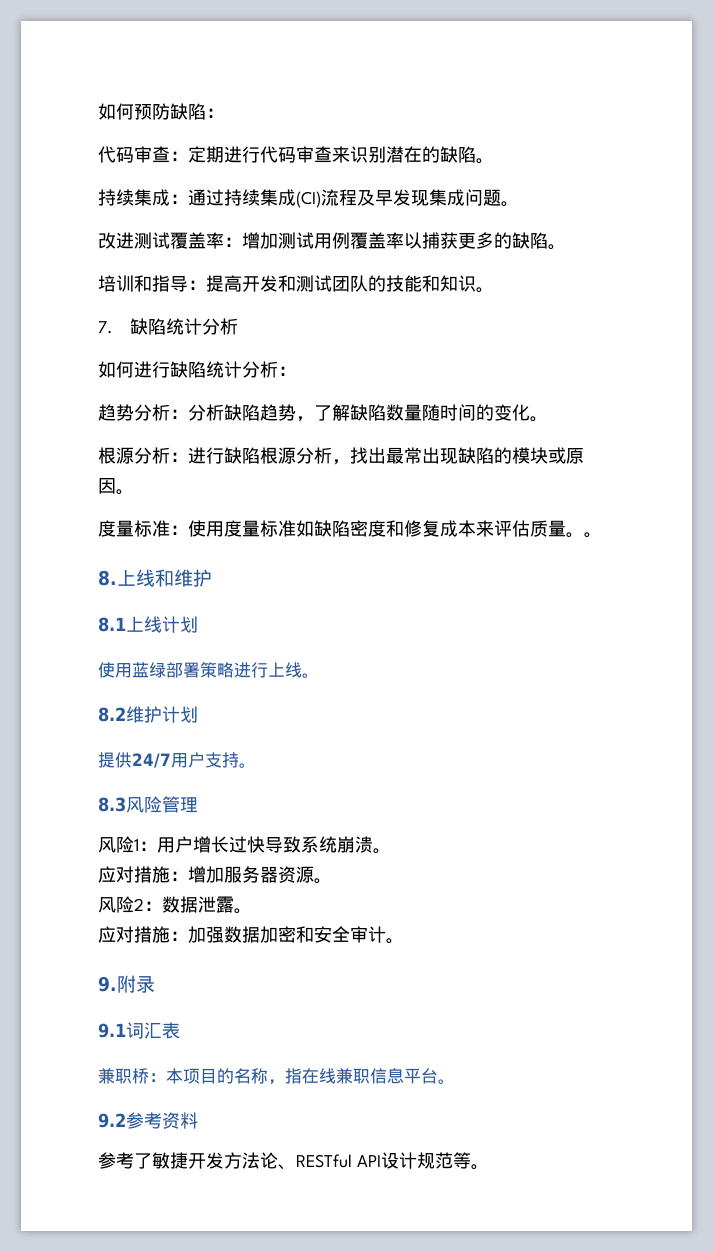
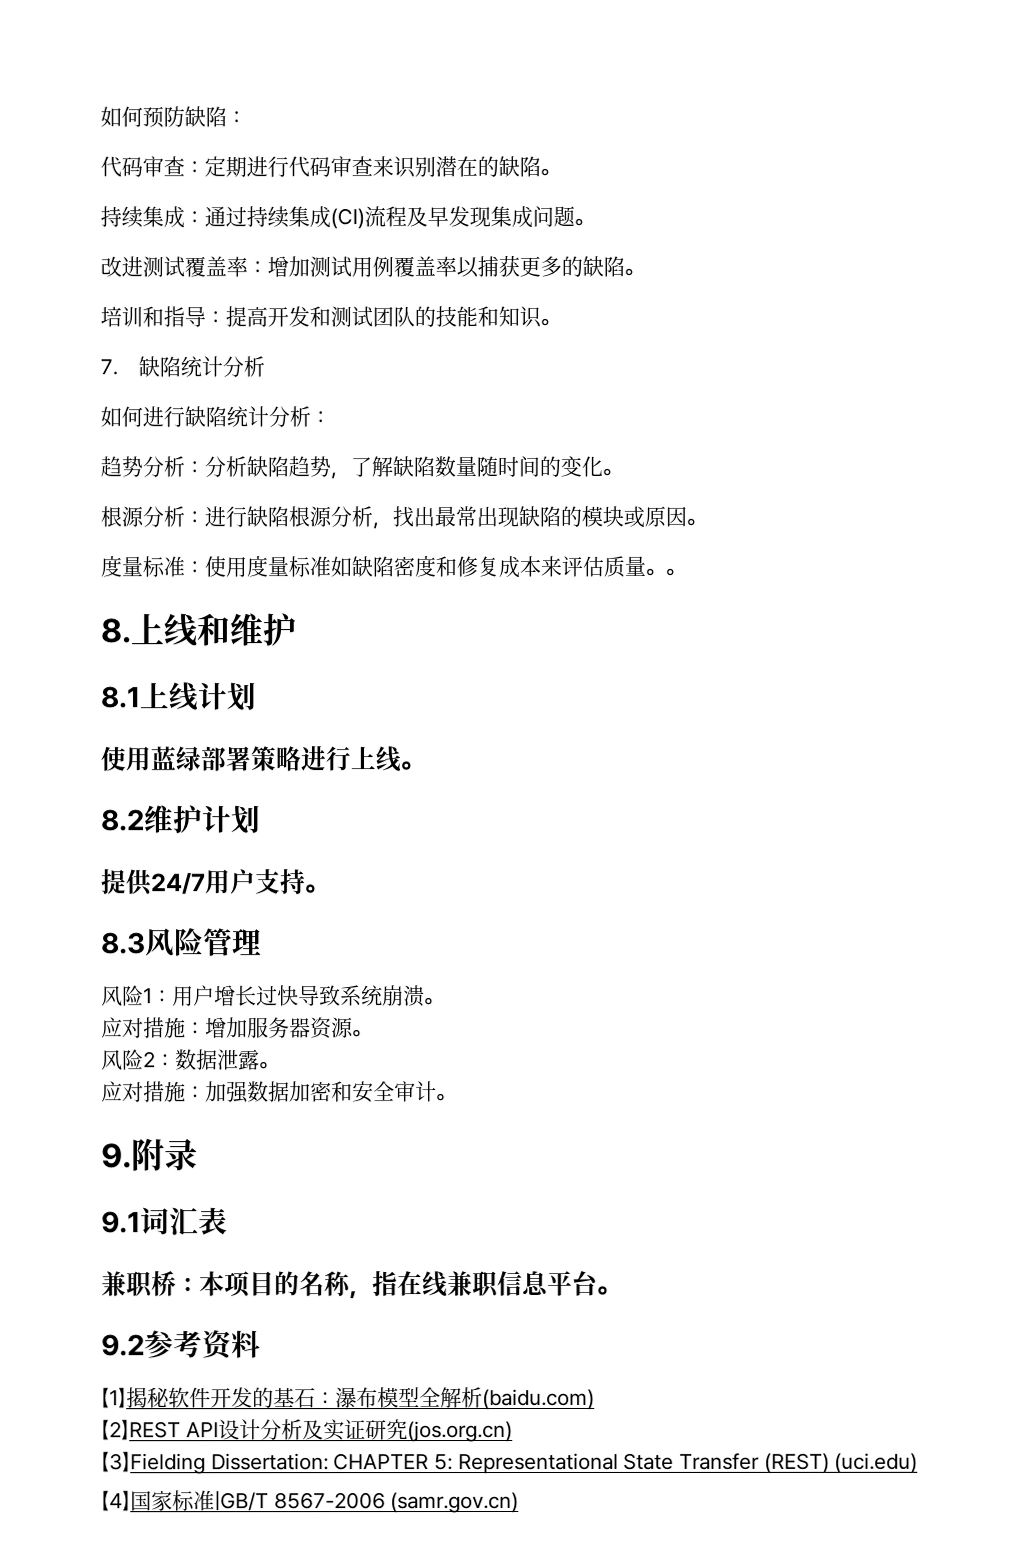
[98,1152,489,1170] 参考了敏捷开发方法论、RESTful API设计规范等。 -> [101,1387,595,1411] [101,1419,513,1443] [101,1451,919,1475] [101,1490,520,1514] 【1】揭秘软件开发的基石：瀑布模型全解析(baidu.com) // 【2】REST API设计分析及实证研究(jos.org.cn) // 【3】Fielding Dissertation: CHAPTER 5: Representational State Transfer (REST) (uci.edu) // 【4】国家标准|GB/T 8567-2006 (samr.gov.cn)

